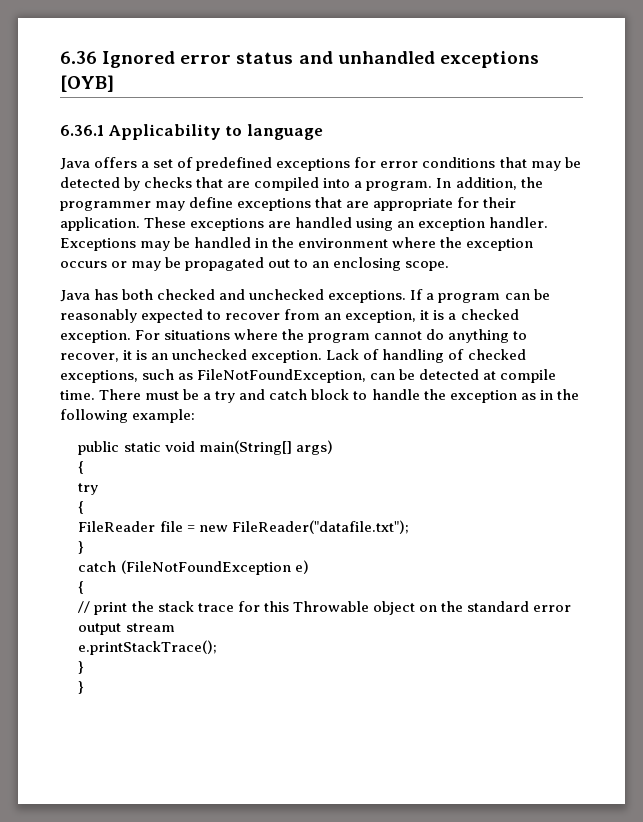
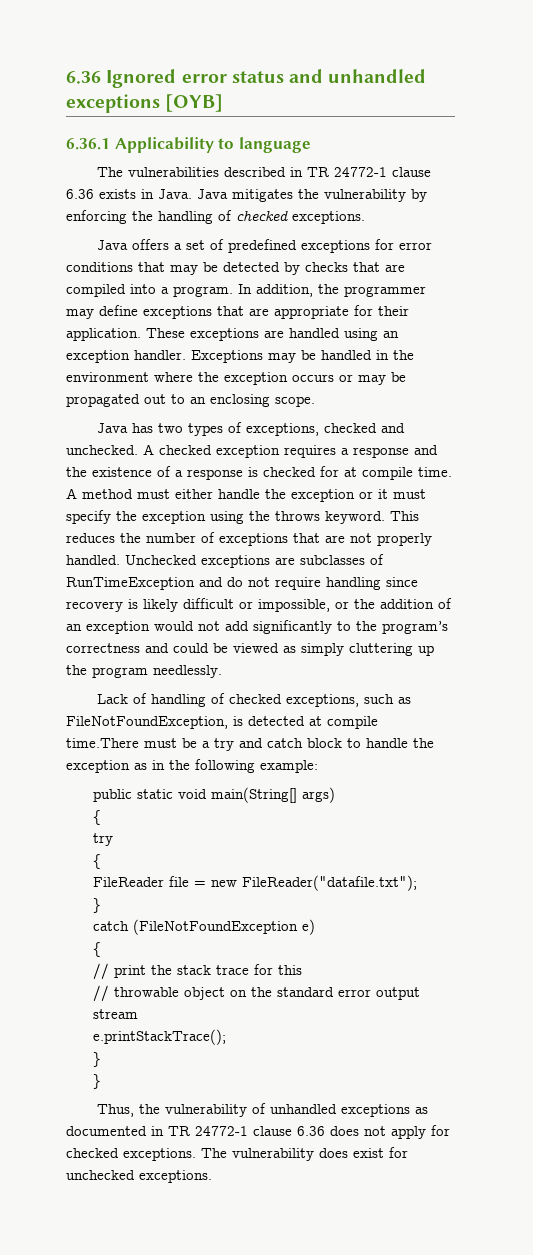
(323, 132) none -> [96,167,431,177] [66,189,427,202] [66,210,365,224] // The vulnerabilities described in TR 24772-1 clause 6.36 exists in Java. Java mitigates the vulnerability by enforcing the handling of checked exceptions.
[122,289,550,303] [60,309,519,323] [60,329,528,343] [60,349,323,363] both checked and unchecked exceptions. If a program can be reasonably expected to recover from an exception, it is a checked exception. For situations where the program cannot do anything to recover, it is an unchecked exception. -> [157,422,405,436] [66,444,438,458] [66,466,452,480] [66,488,426,502] [66,510,419,524] [66,532,432,546] [66,554,384,568] [66,577,418,590] [66,598,452,612] [66,620,448,634] [66,643,434,656] [66,665,222,678] two types of exceptions, checked and unchecked. A checked exception requires a response and the existence of a response is checked for at compile time. A method must either handle the exception or it must specify the exception using the throws keyword. This reduces the number of exceptions that are not properly handled. Unchecked exceptions are subclasses of RunTimeException and do not require handling since recovery is likely difficult or impossible, or the addition of an exception would not add significantly to the program’s correctness and could be viewed as simply cluttering up the program needlessly. //
[370,369,416,380] can be -> [233,716,243,726] is
[60,389,142,400] time. There -> [66,738,139,748] time.There
[292,601,369,612] Throwable -> [92,985,179,1002] // // throwable
(85, 687) none -> [96,1103,428,1117] [66,1125,450,1139] [66,1147,408,1161] [66,1170,212,1183] // Thus, the vulnerability of unhandled exceptions as documented in TR 24772-1 clause 6.36 does not apply for checked exceptions. The vulnerability does exist for unchecked exceptions.

